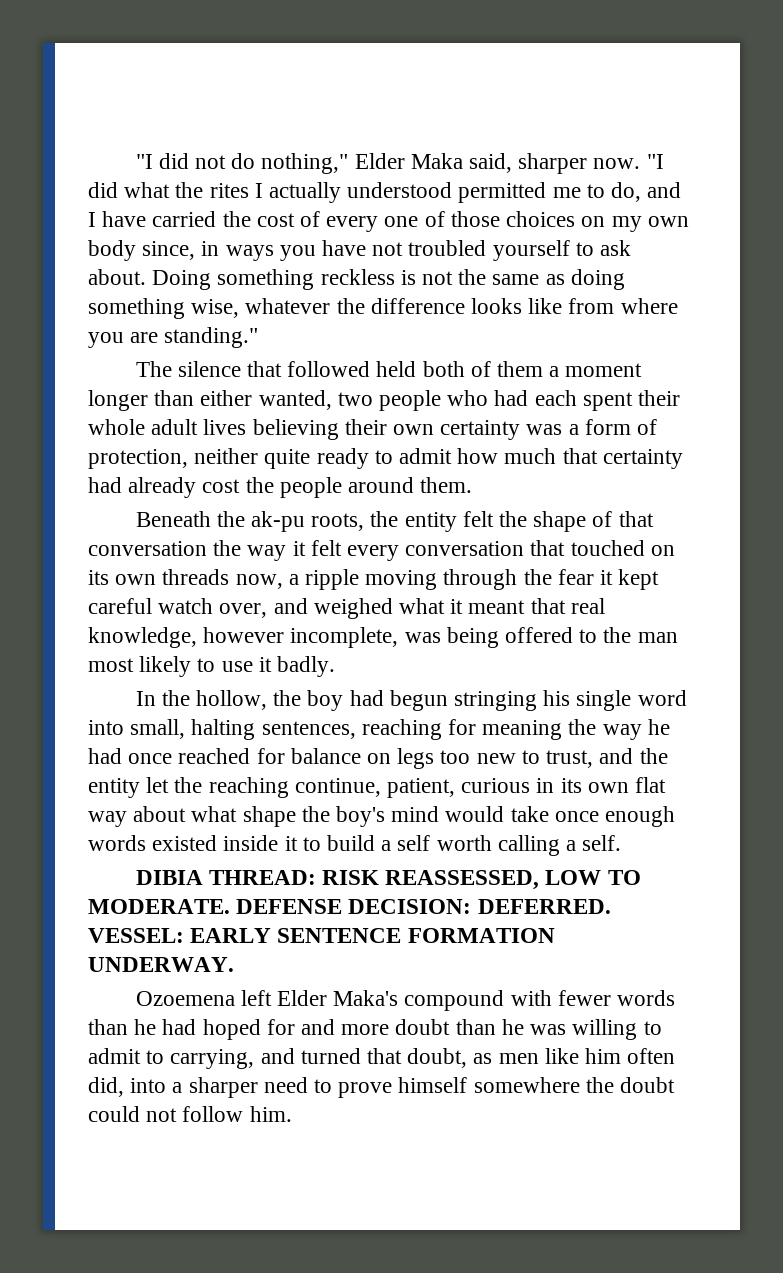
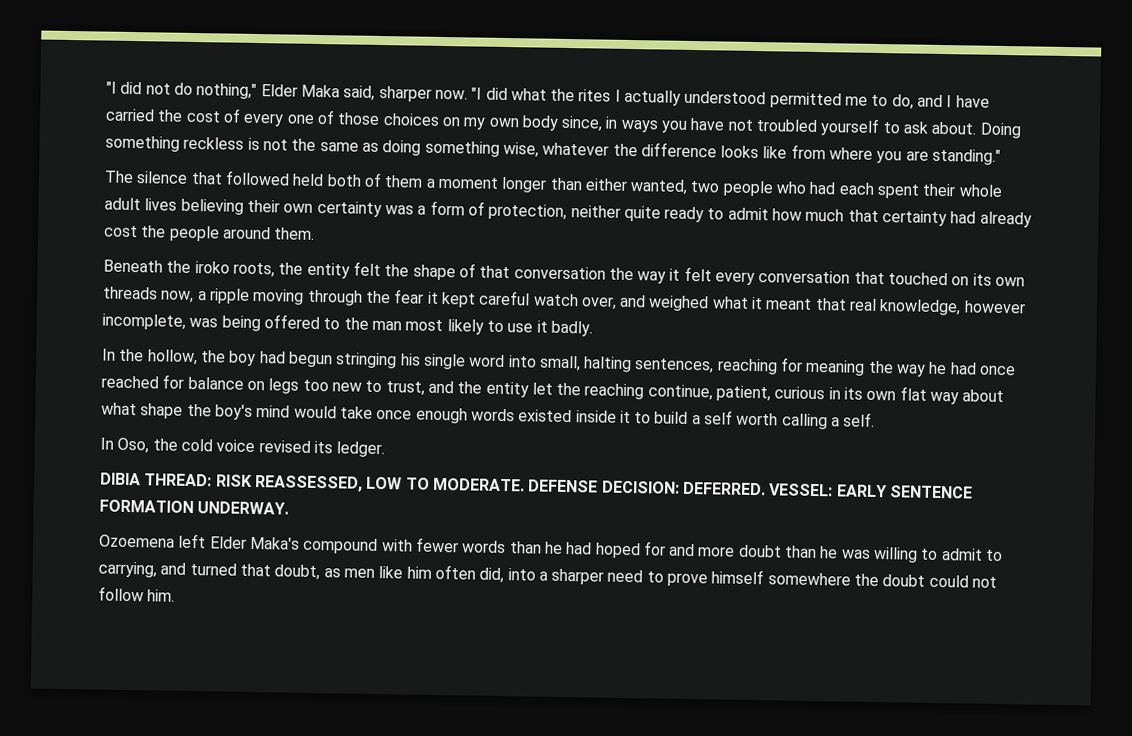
[250,511,305,532] ak-pu -> [194,261,230,274] iroko
(622, 843) none -> [100,437,386,458] // In Oso, the cold voice revised its ledger.

